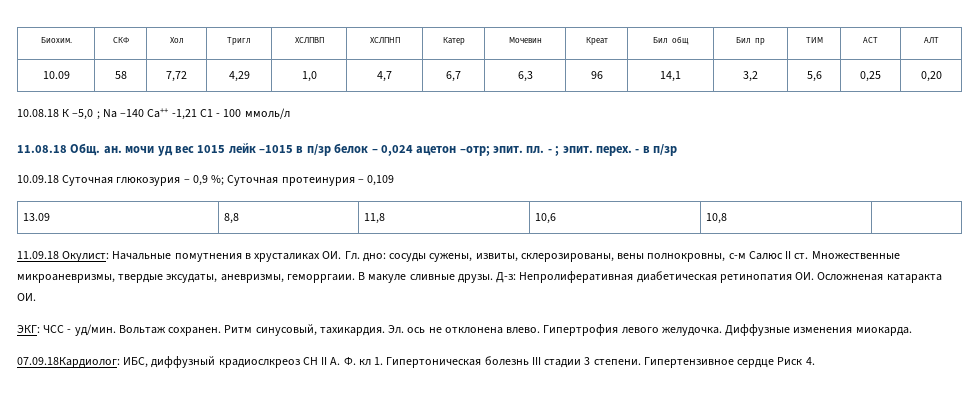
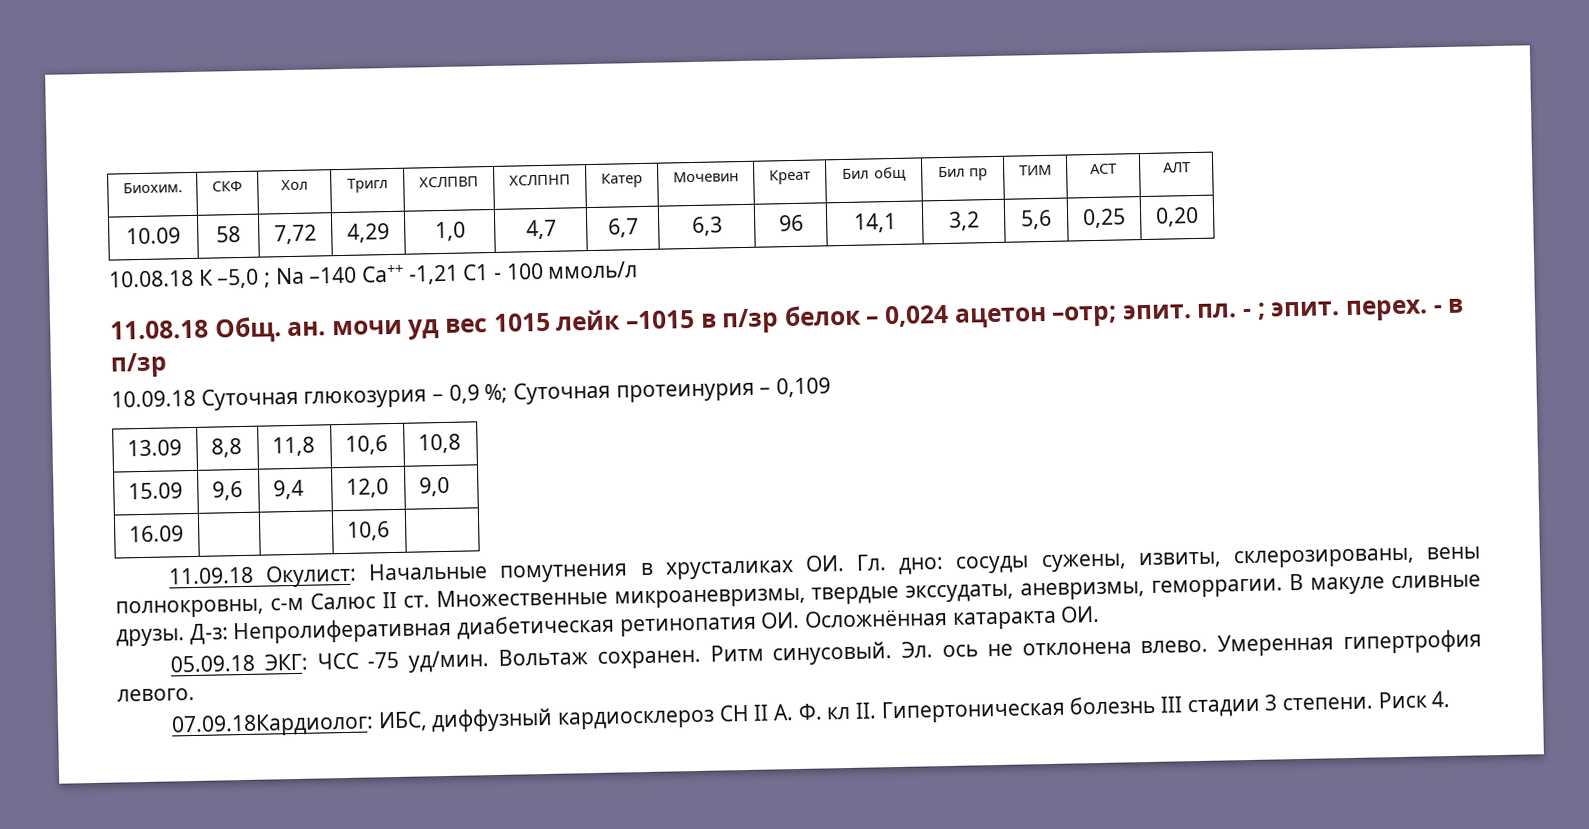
(727, 218) none -> [127,482,183,500] [211,481,243,501] [272,479,304,500] [345,478,389,498] [418,476,450,497] [128,525,184,543] [346,521,390,541] // 15.09 | 9,6 | 9,4 | 12,0 | 9,0 // 16.09 | | | 10,6
[166,274,355,283] эксудаты, аневризмы, геморргаии. -> [905,578,1284,603] экссудаты, аневризмы, геморрагии.
[817,272,884,281] Осложненая -> [804,608,949,628] Осложнённая
(36, 297) none -> [169,654,255,673] 05.09.18
[67,329,72,333] - -> [367,651,400,669] -75
[255,324,385,336] синусовый, тахикардия. -> [772,641,893,666] синусовый.
[543,324,912,336] Гипертрофия левого желудочка. Диффузные изменения миокарда. -> [1217,629,1482,657] [117,687,195,702] Умеренная гипертрофия левого.
[218,359,300,368] крадиослкреоз -> [556,709,715,730] кардиосклероз
[374,357,384,365] 1. -> [855,702,878,719] II.
[643,357,775,368] Гипертензивное сердце -> (1374, 703) none

